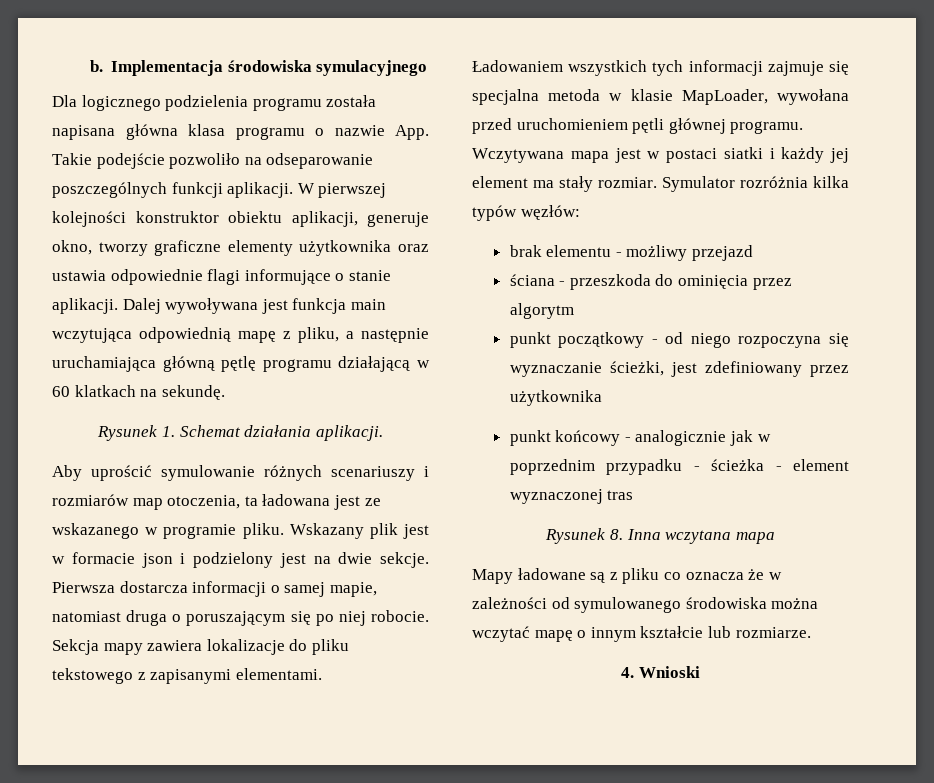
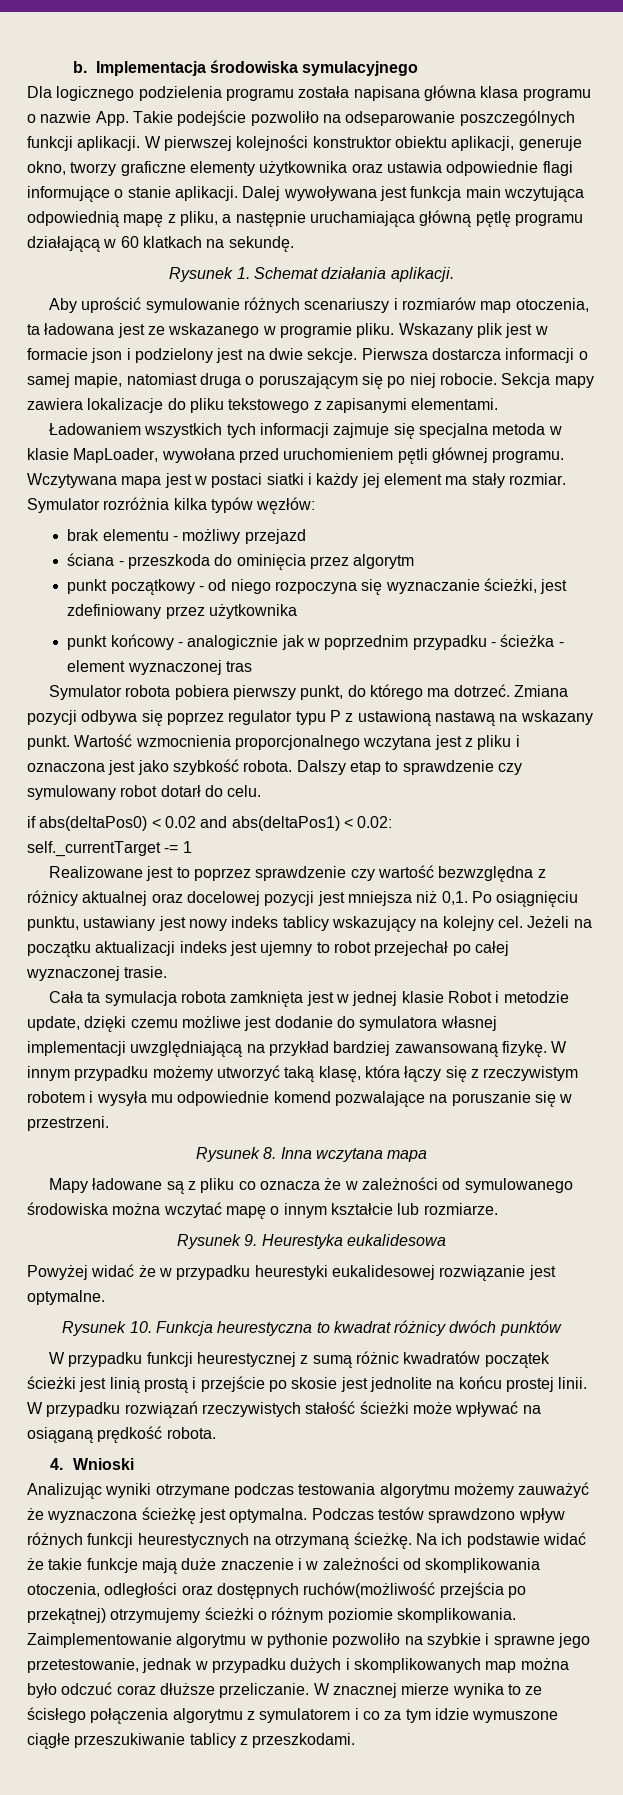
(634, 495) none -> [49,684,568,700] [27,710,593,726] [27,734,520,750] [27,759,522,775] [27,785,262,800] [27,816,393,831] [27,841,192,857] [49,865,546,882] [27,890,579,907] [27,916,592,932] [27,941,509,957] [26,966,168,981] [49,991,569,1007] [27,1016,497,1032] [27,1041,568,1057] [27,1065,579,1082] [27,1091,573,1107] [27,1116,109,1131] // Symulator robota pobiera pierwszy punkt, do którego ma dotrzeć. Zmiana pozycji odbywa się poprzez regulator typu P z ustawioną nastawą na wskazany punkt. Wartość wzmocnienia proporcjonalnego wczytana jest z pliku i oznaczona jest jako szybkość robota. Dalszy etap to sprawdzenie czy symulowany robot dotarł do celu. // if abs(deltaPos0) < 0.02 and abs(deltaPos1) < 0.02: // self._currentTarget -= 1 // Realizowane jest to poprzez sprawdzenie czy wartość bezwzględna z różnicy aktualnej oraz docelowej pozycji jest mniejsza niż 0,1. Po osiągnięciu punktu, ustawiany jest nowy indeks tablicy wskazujący na kolejny cel. Jeżeli na początku aktualizacji indeks jest ujemny to robot przejechał po całej wyznaczonej trasie. // Cała ta symulacja robota zamknięta jest w jednej klasie Robot i metodzie update, dzięki czemu możliwe jest dodanie do symulatora własnej implementacji uwzględniającą na przykład bardziej zawansowaną fizykę. W innym przypadku możemy utworzyć taką klasę, która łączy się z rzeczywistym robotem i wysyła mu odpowiednie komend pozwalające na poruszanie się w przestrzeni.
[621,666,700,678] 4. Wnioski -> [177,1234,446,1249] [27,1264,556,1281] [27,1290,105,1305] [62,1320,562,1336] [49,1351,550,1368] [27,1376,588,1393] [27,1401,541,1418] [27,1426,216,1443] [49,1458,134,1470] [27,1482,590,1499] [27,1507,565,1524] [27,1532,586,1549] [27,1557,541,1574] [27,1582,526,1599] [27,1607,516,1624] [27,1633,590,1648] [27,1658,569,1673] [27,1682,543,1698] [27,1707,559,1724] [27,1733,356,1749] Rysunek 9. Heurestyka eukalidesowa // Powyżej widać że w przypadku heurestyki eukalidesowej rozwiązanie jest optymalne. // Rysunek 10. Funkcja heurestyczna to kwadrat różnicy dwóch punktów // W przypadku funkcji heurestycznej z sumą różnic kwadratów początek ścieżki jest linią prostą i przejście po skosie jest jednolite na końcu prostej linii. W przypadku rozwiązań rzeczywistych stałość ścieżki może wpływać na osiąganą prędkość robota. // 4. Wnioski // Analizując wyniki otrzymane podczas testowania algorytmu możemy zauważyć że wyznaczona ścieżkę jest optymalna. Podczas testów sprawdzono wpływ różnych funkcji heurestycznych na otrzymaną ścieżkę. Na ich podstawie widać że takie funkcje mają duże znaczenie i w zależności od skomplikowania otoczenia, odległości oraz dostępnych ruchów(możliwość przejścia po przekątnej) otrzymujemy ścieżki o różnym poziomie skomplikowania. Zaimplementowanie algorytmu w pythonie pozwoliło na szybkie i sprawne jego przetestowanie, jednak w przypadku dużych i skomplikowanych map można było odczuć coraz dłuższe przeliczanie. W znacznej mierze wynika to ze ścisłego połączenia algorytmu z symulatorem i co za tym idzie wymuszone ciągłe przeszukiwanie tablicy z przeszkodami.

